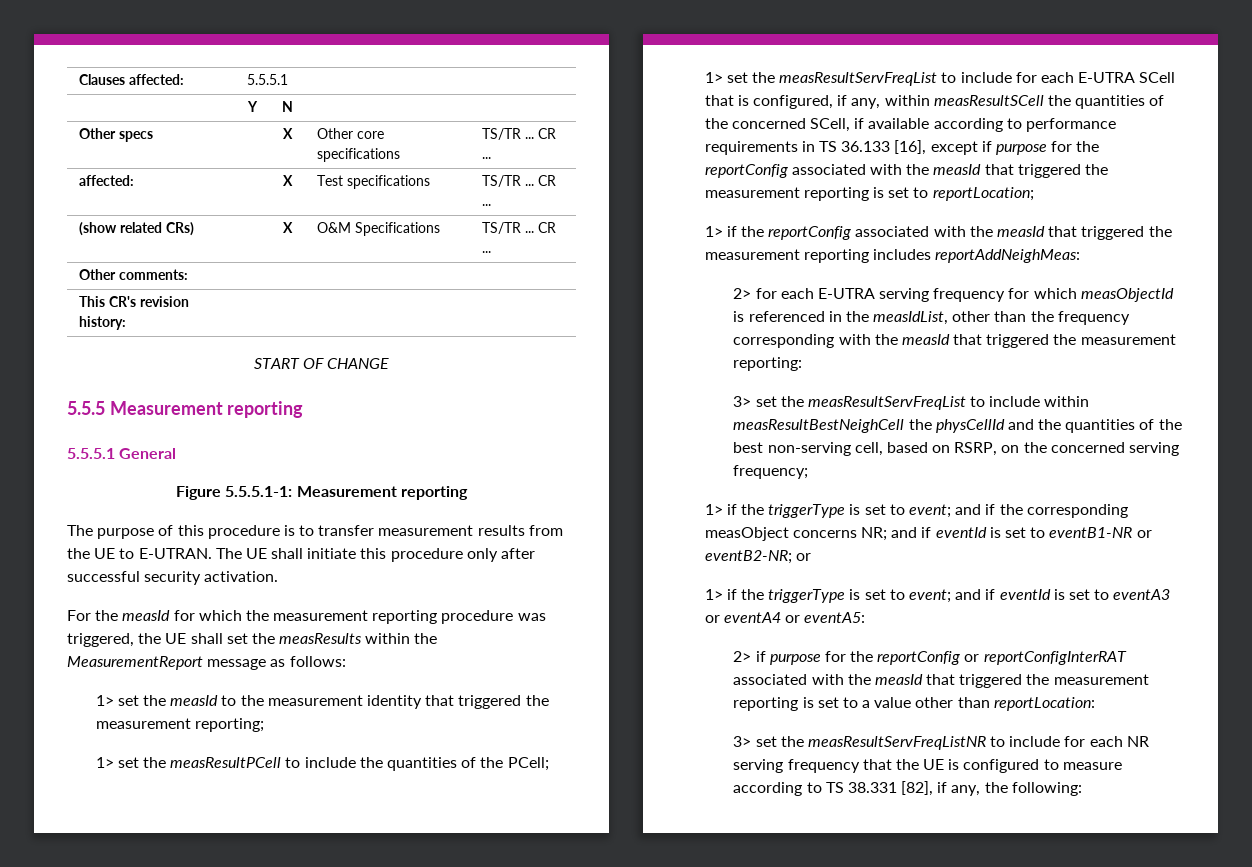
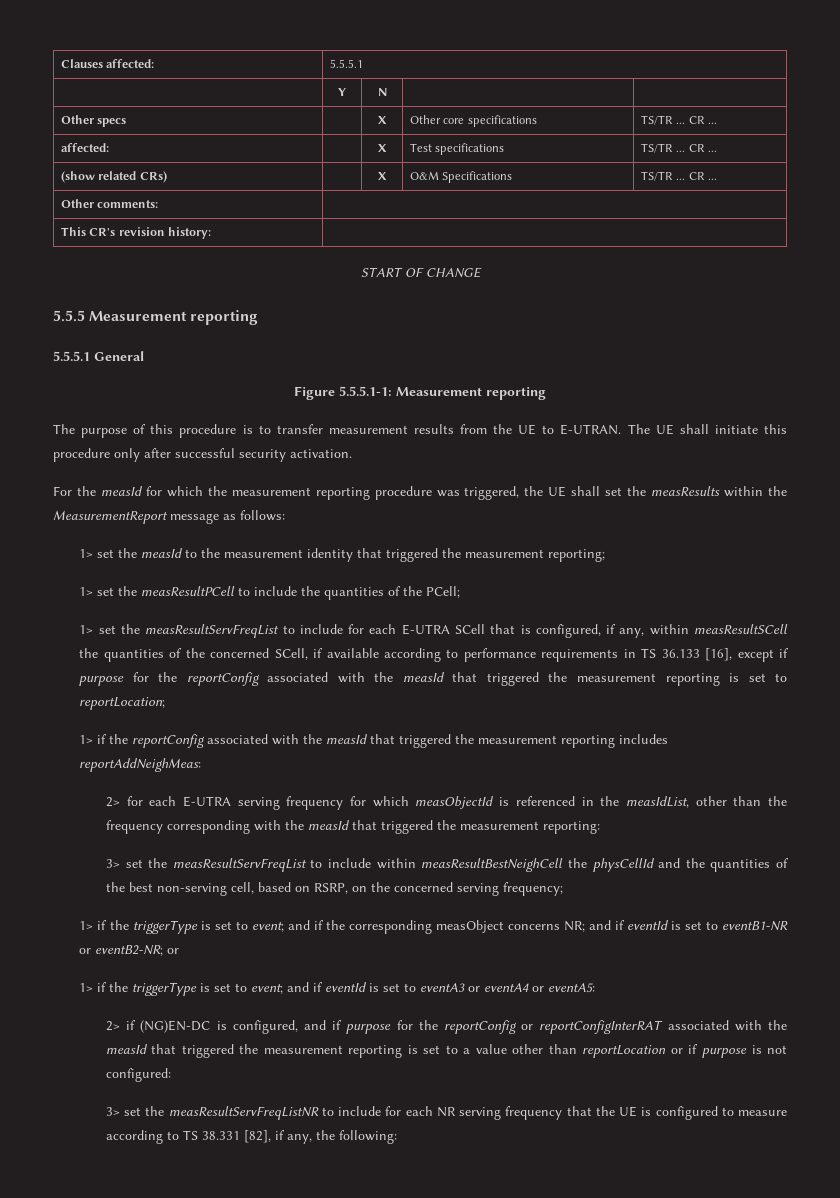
(766, 656) none -> [140,1020,343,1034] (NG)EN-DC is configured, and if
[993,697,1095,711] reportLocation: -> [582,1044,788,1058] [105,1068,171,1082] reportLocation or if purpose is not configured:

